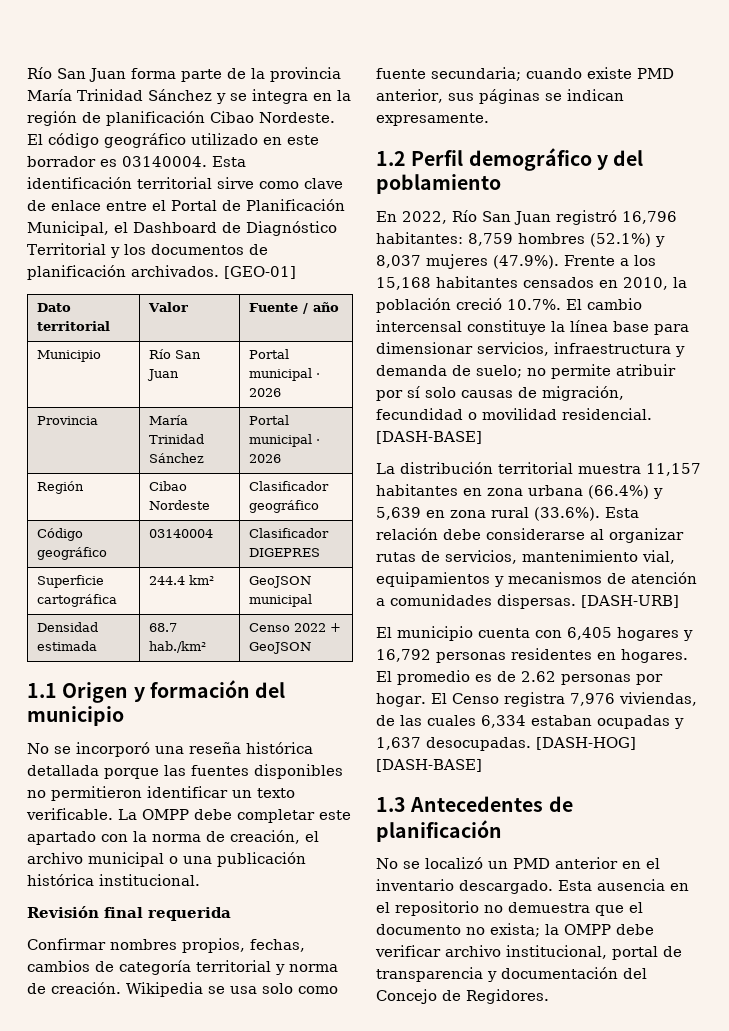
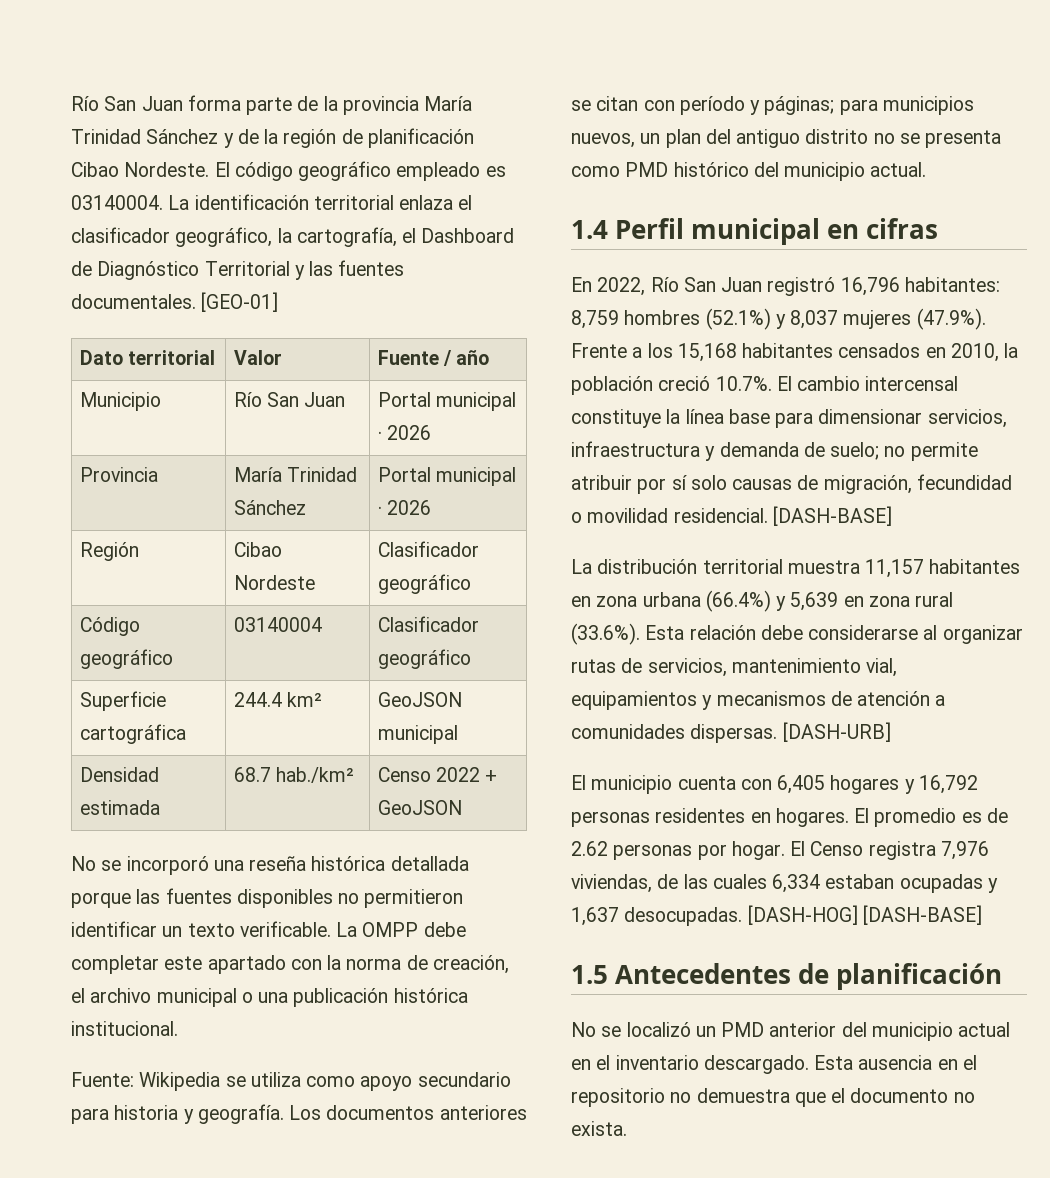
[230,89,332,104] se integra en -> [237,129,259,144] de
[191,133,319,145] [27,156,96,167] utilizado en este borrador -> [396,162,481,181] empleado
[212,156,246,167] Esta -> [168,195,190,210] La
[217,177,343,189] [27,199,345,211] [27,221,109,236] sirve como clave de enlace entre el Portal de Planificación Municipal, -> [399,195,473,210] [71,227,397,247] enlaza el clasificador geográfico, la cartografía,
[123,244,268,255] [27,265,219,280] los documentos de planificación archivados. -> [309,260,405,276] [71,294,196,309] las fuentes documentales.
[248,548,320,557] DIGEPRES -> [377,649,471,669] geográfico
[27,680,286,703] [27,706,124,726] // 1.1 Origen y formación del municipio -> (462, 807) none
[27,906,231,921] [27,938,305,953] [27,960,338,975] [27,982,338,997] [376,67,674,81] [376,89,624,104] [376,113,489,126] [376,148,644,171] [376,174,501,194] Revisión final requerida // Confirmar nombres propios, fechas, cambios de categoría territorial y norma de creación. Wikipedia se usa solo como fuente secundaria; cuando existe PMD anterior, sus páginas se indican expresamente. // 1.2 Perfil demográfico y del poblamiento -> [71,1072,511,1091] [71,1104,527,1124] [571,96,974,115] [571,129,1002,148] [571,162,927,181] [571,218,939,245] Fuente: Wikipedia se utiliza como apoyo secundario para historia y geografía. Los documentos anteriores se citan con período y páginas; para municipios nuevos, un plan del antiguo distrito no se presenta como PMD histórico del municipio actual. // 1.4 Perfil municipal en cifras
[376,797,406,812] 1.3 -> [571,965,608,984] 1.5
(618, 863) none -> [841,1022,1011,1041] del municipio actual
[490,923,654,937] [375,945,682,960] [376,967,647,982] [376,989,549,1004] exista; la OMPP debe verificar archivo institucional, portal de transparencia y documentación del Concejo de Regidores. -> [571,1121,627,1136] exista.

